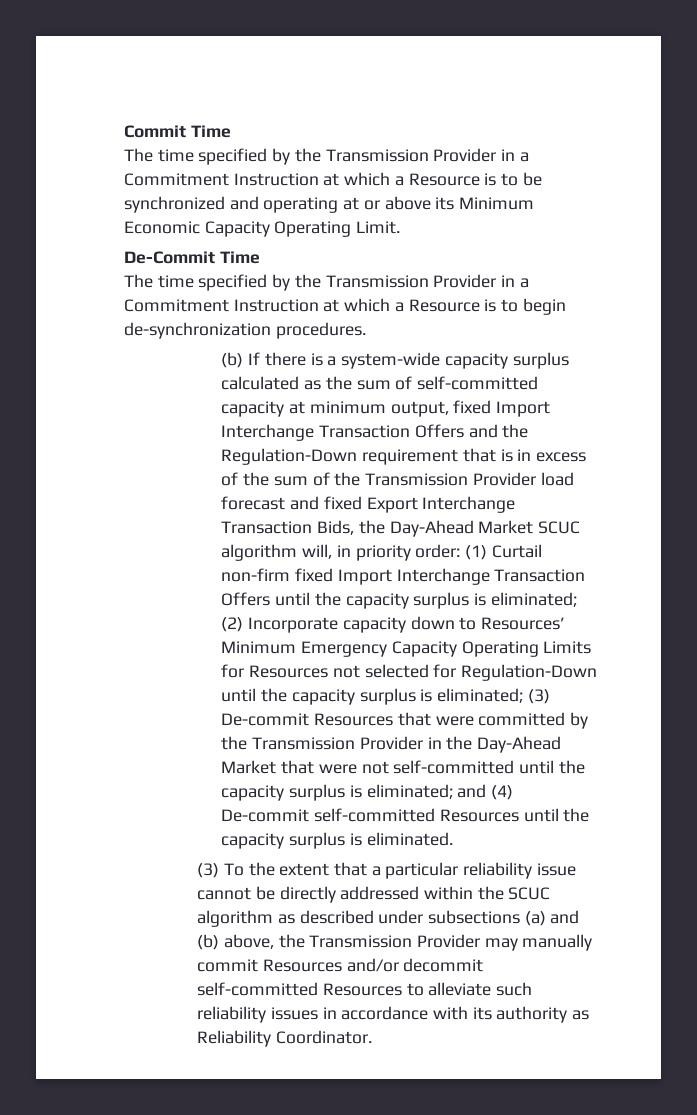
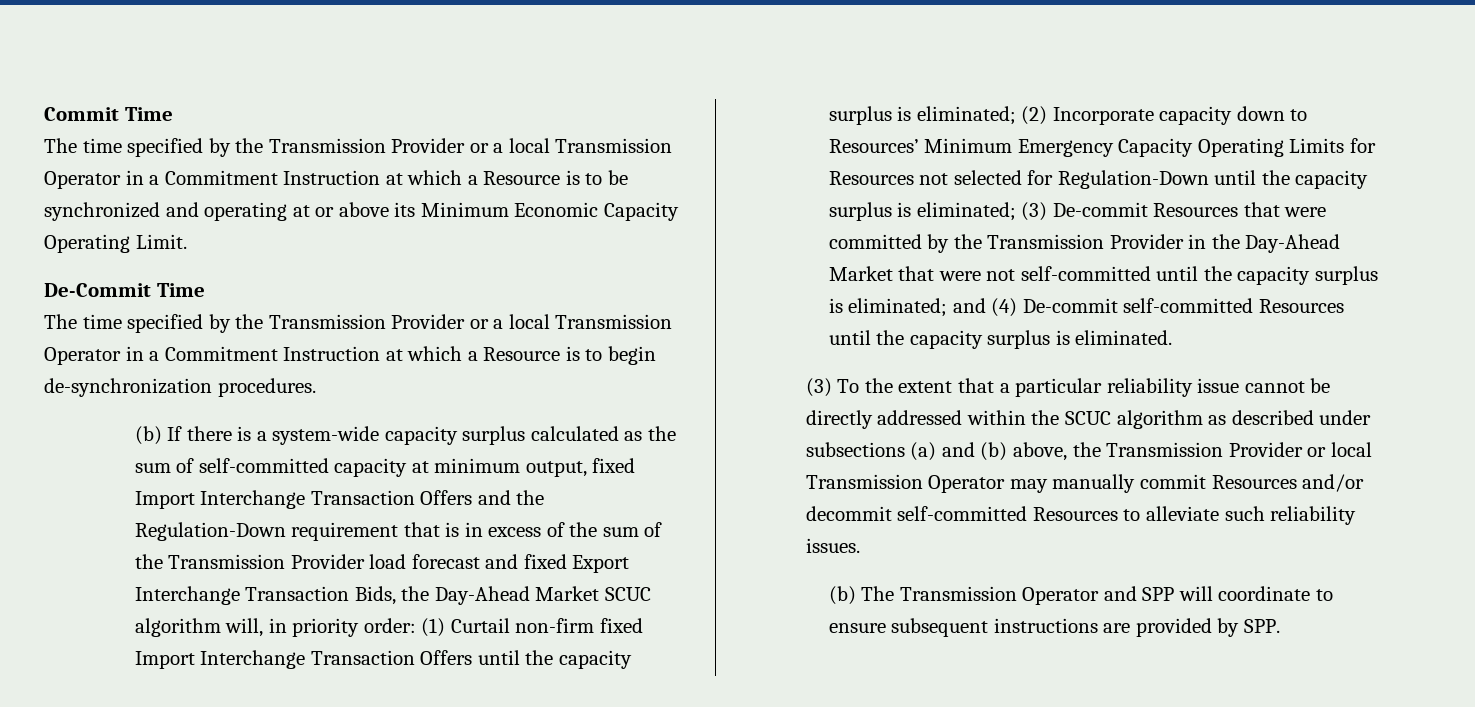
(497, 155) none -> [469,138,673,153] [44,171,121,189] or a local Transmission Operator
(497, 281) none -> [469,314,673,329] [44,347,121,365] or a local Transmission Operator
(480, 941) none -> [1307,442,1372,457] [805,474,1006,493] or local Transmission Operator
[270,1006,590,1023] [197,1030,372,1047] issues in accordance with its authority as Reliability Coordinator. -> [805,538,860,553] [828,586,1333,605] [828,618,1280,637] issues. // (b) The Transmission Operator and SPP will coordinate to ensure subsequent instructions are provided by SPP.

